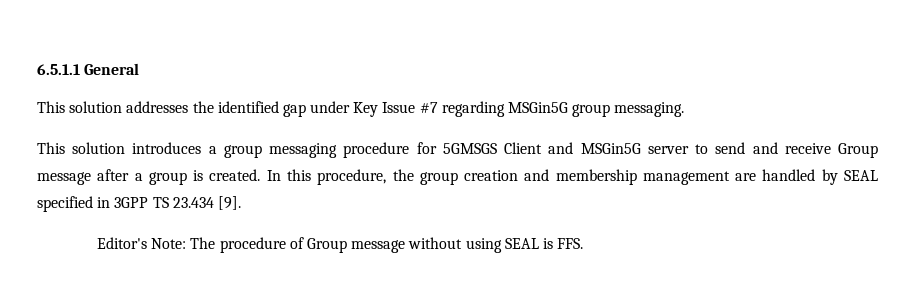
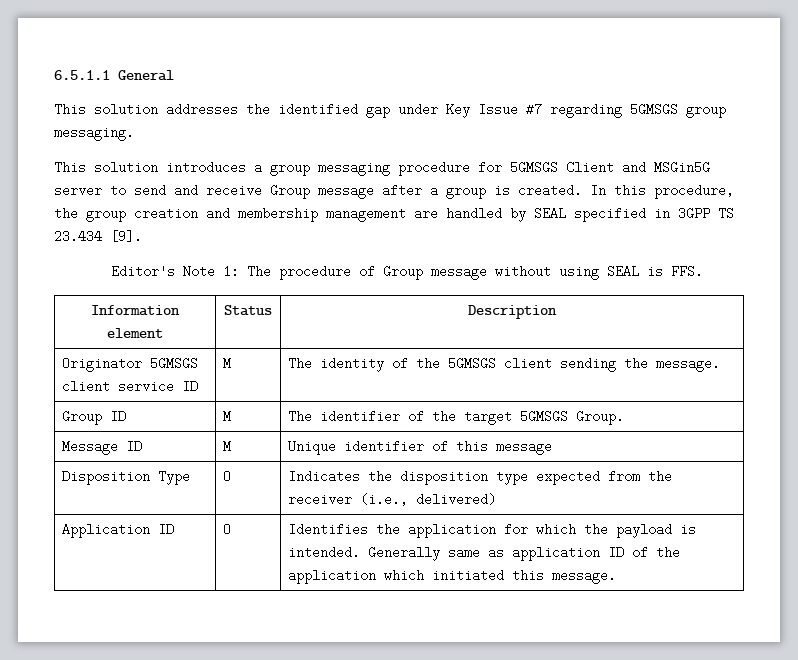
[508,102,569,113] MSGin5G -> [630,103,678,116] 5GMSGS
[151,238,187,249] Note: -> [183,265,240,278] Note 1:
(584, 243) none -> [91,305,180,316] [107,328,163,338] [224,305,272,316] [468,305,557,319] [62,357,199,372] [62,380,199,393] [223,357,232,370] [288,357,721,372] [62,410,127,425] [223,410,232,423] [288,410,625,425] [62,440,143,455] [223,440,232,453] [288,440,553,455] [62,470,191,485] [223,470,232,483] [288,470,673,485] [288,493,497,506] [62,523,175,538] [223,523,232,536] [288,523,697,538] [288,546,681,561] [288,569,617,584] // Information element | Status | Description // Originator 5GMSGS client service ID | M | The identity of the 5GMSGS client sending the message. // Group ID | M | The identifier of the target 5GMSGS Group. // Message ID | M | Unique identifier of this message // Disposition Type | O | Indicates the disposition type expected from the receiver (i.e., delivered) // Application ID | O | Identifies the application for which the payload is intended. Generally same as application ID of the application which initiated this message.

